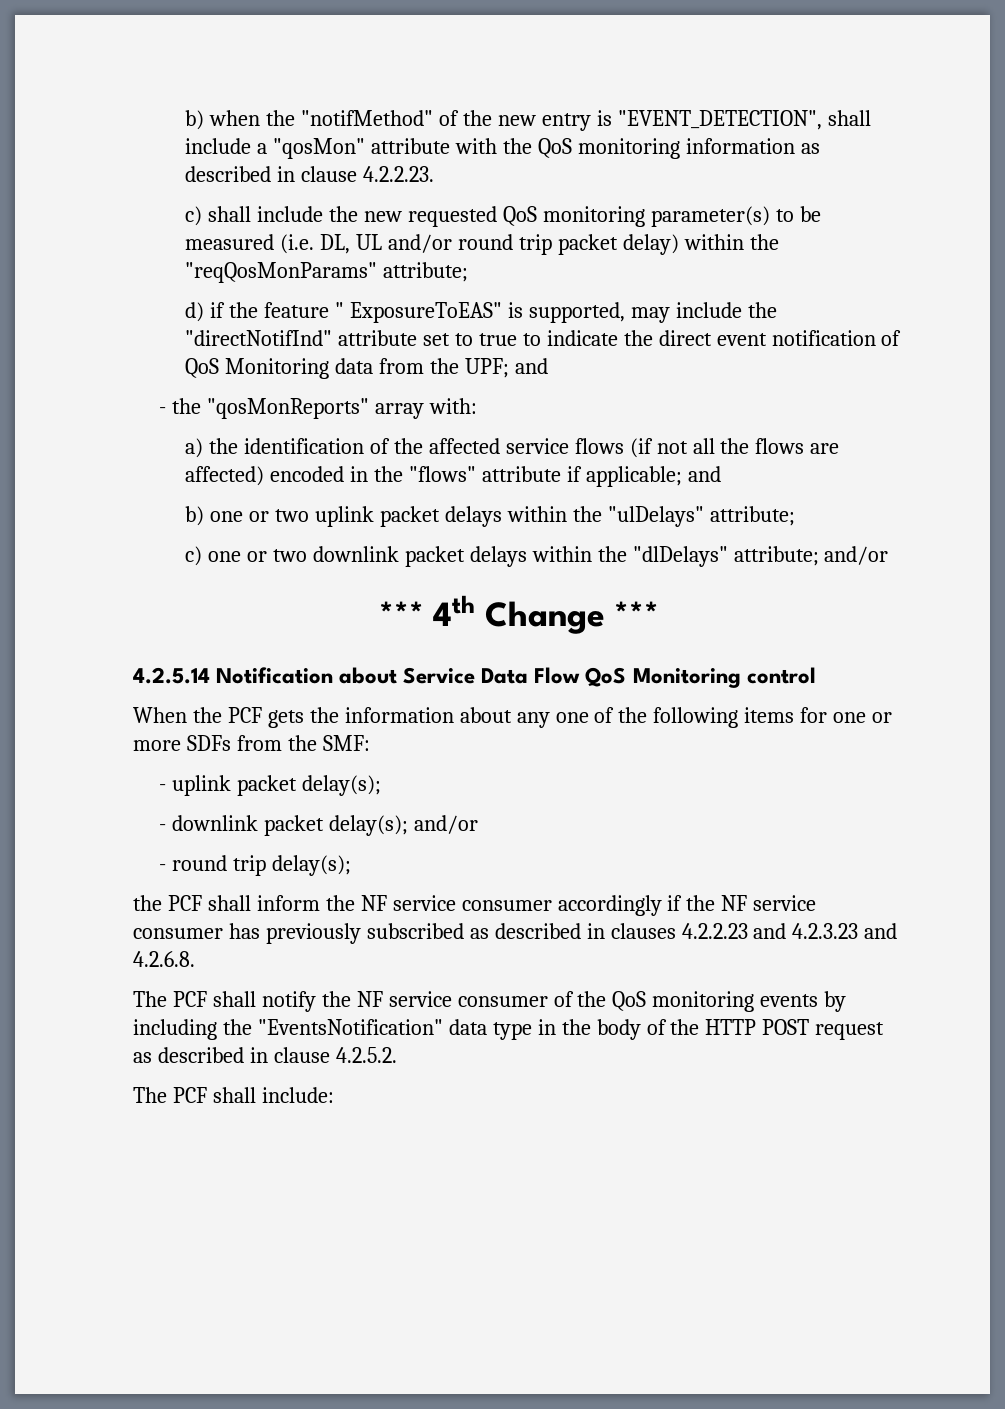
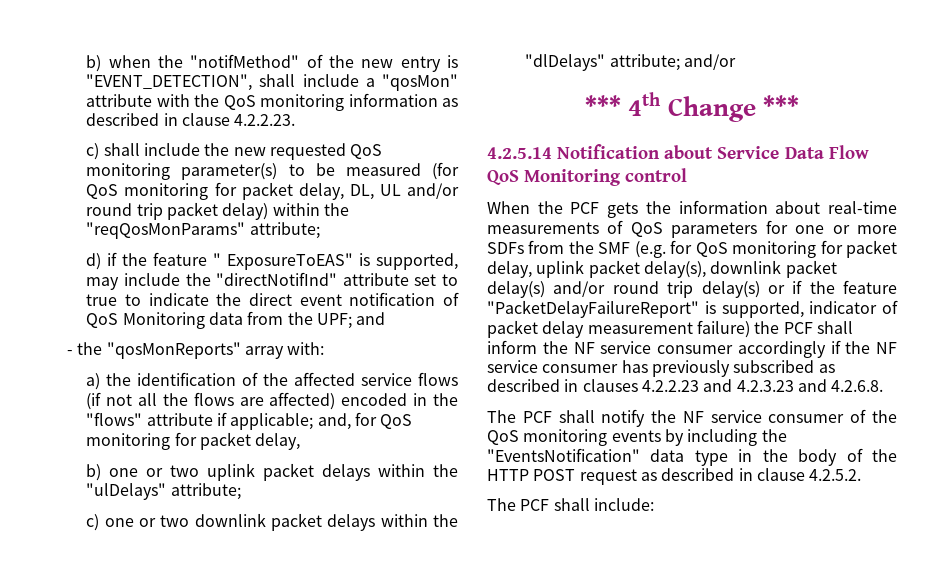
[280,234,315,254] (i.e. -> [432,162,460,180] [86,182,344,200] (for QoS monitoring for packet delay,
[687,466,721,482] and -> [317,412,413,430] [86,432,301,450] and, for QoS monitoring for packet delay,
[516,707,795,728] any one of the following items -> [828,201,897,214] [487,220,758,238] real-time measurements of QoS parameters
[322,735,370,751] [159,775,381,796] [159,815,478,836] [159,855,351,876] SMF: // - uplink packet delay(s); // - downlink packet delay(s); and/or // - round trip delay(s); // -> [598,240,897,258] [487,260,837,278] [487,280,897,298] [487,300,898,318] [487,320,750,338] SMF (e.g. for QoS monitoring for packet delay, uplink packet delay(s), downlink packet delay(s) and/or round trip delay(s) or if the feature "PacketDelayFailureReport" is supported, indicator of packet delay measurement failure)

